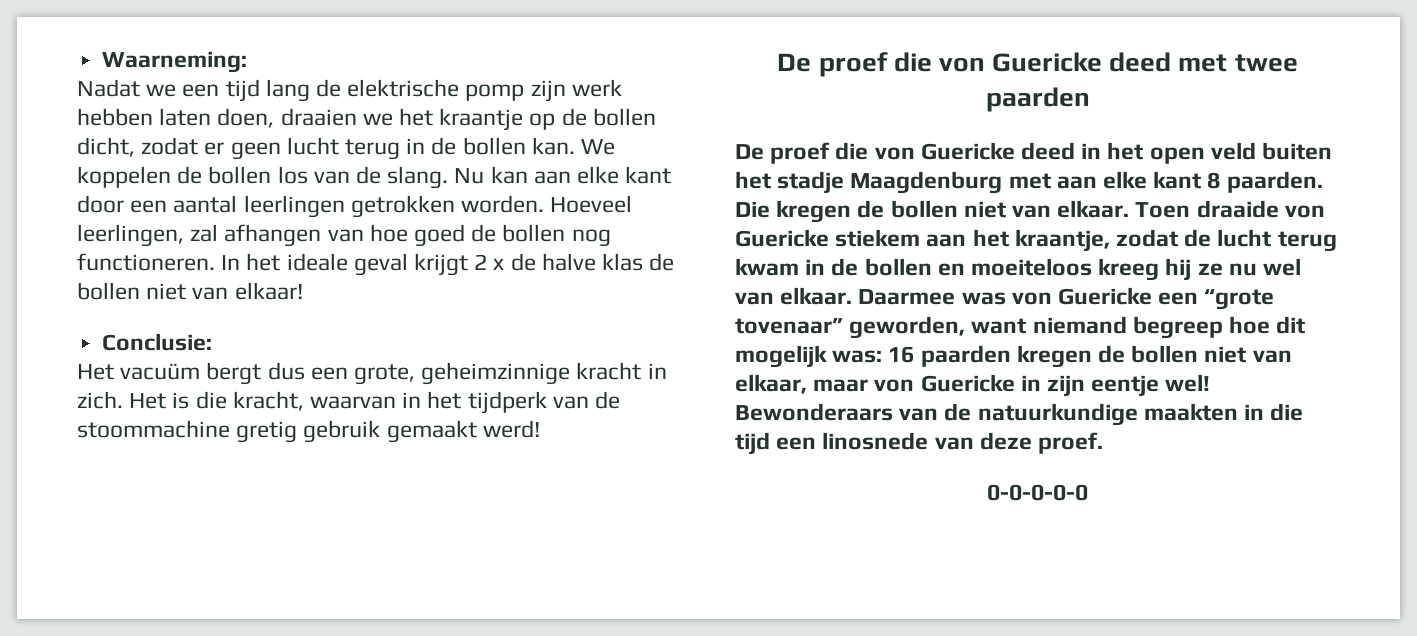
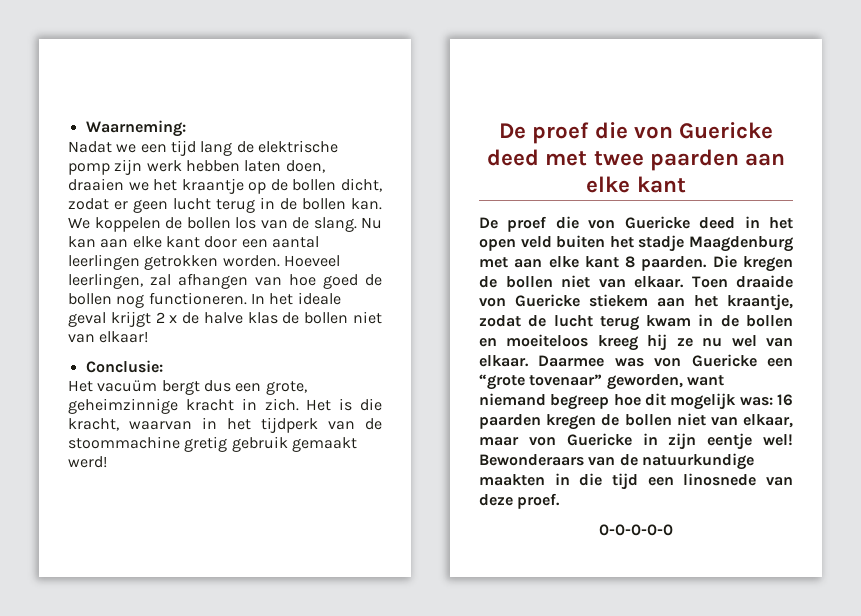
(1090, 99) none -> [744,153,785,166] [586,176,686,193] aan elke kant

